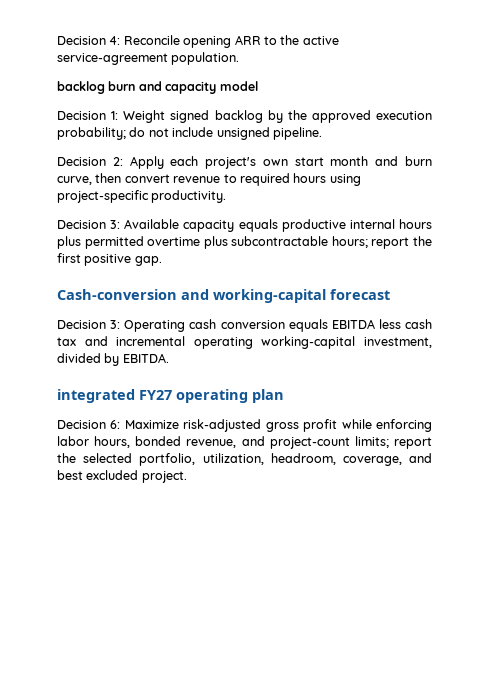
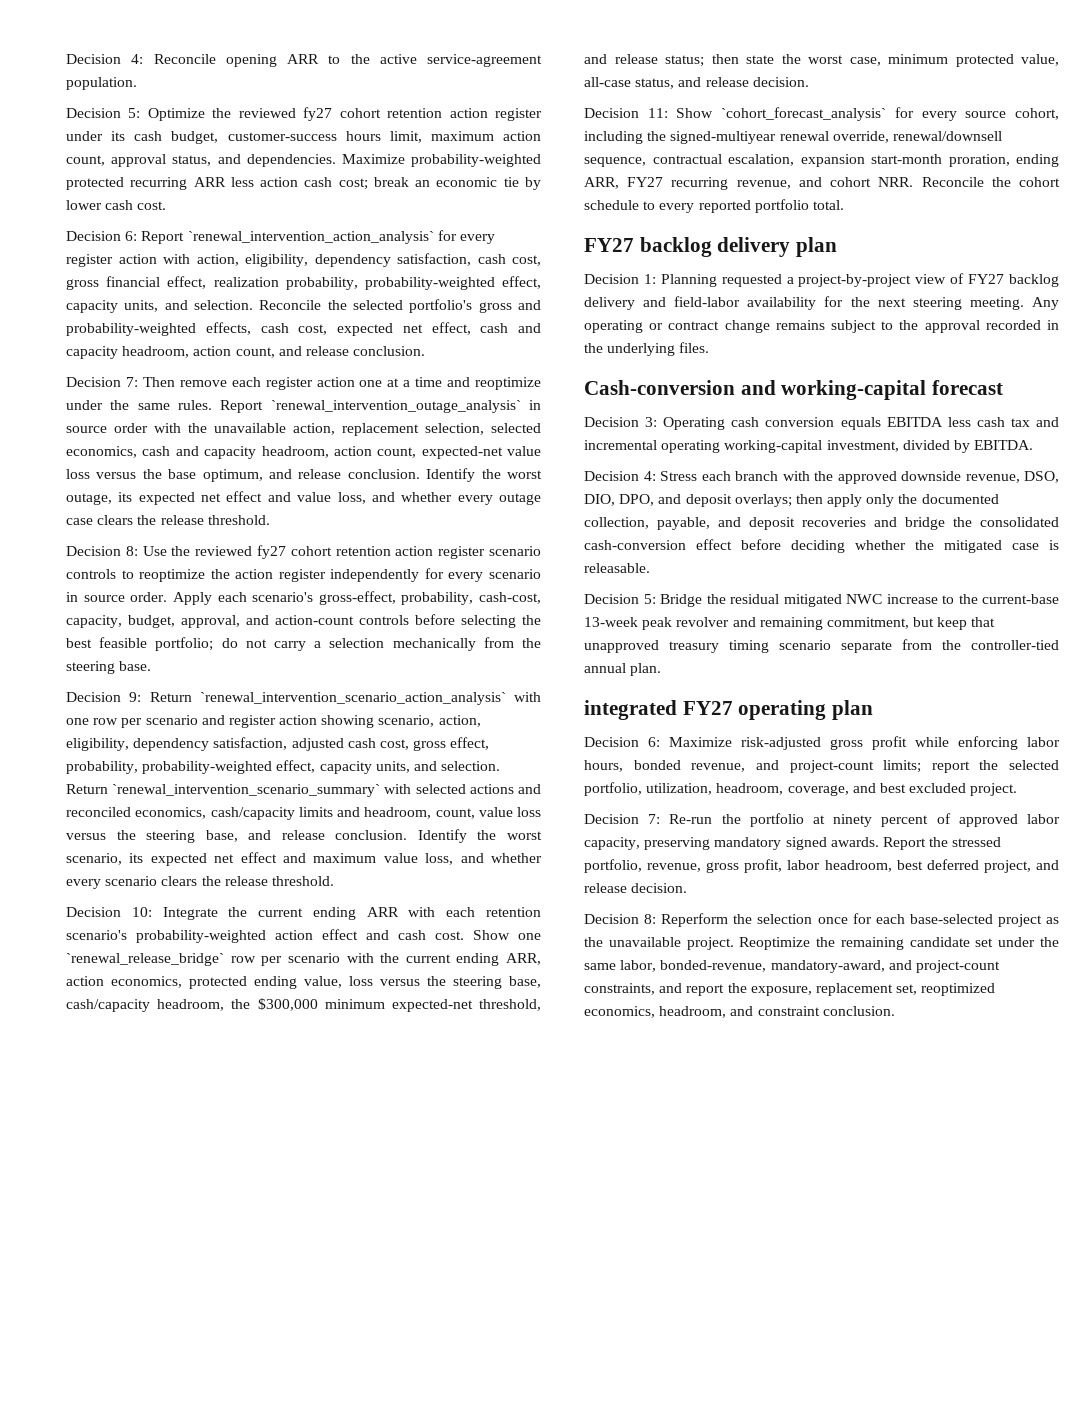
[57,81,258,94] [57,110,432,123] [57,127,322,140] [57,156,432,169] [57,173,361,186] [57,190,227,203] [57,219,433,232] [57,236,432,249] [57,253,162,266] backlog burn and capacity model // Decision 1: Weight signed backlog by the approved execution probability; do not include unsigned pipeline. // Decision 2: Apply each project's own start month and burn curve, then convert revenue to required hours using project-specific productivity. // Decision 3: Available capacity equals productive internal hours plus permitted overtime plus subcontractable hours; report the first positive gap. -> [66,107,542,121] [66,131,541,144] [66,154,541,167] [66,177,541,190] [66,200,167,210] [66,230,495,244] [66,253,541,267] [66,276,541,290] [66,299,541,313] [66,322,541,336] [66,346,426,359] [66,377,542,390] [66,400,541,413] [66,423,541,436] [66,446,541,459] [66,468,542,482] [66,491,542,505] [66,515,270,525] [66,545,541,559] [66,568,541,582] [66,591,541,605] [66,614,541,628] [66,637,541,651] [66,661,152,674] [66,692,541,705] [66,715,481,728] [66,737,490,751] [66,760,501,774] [66,784,541,797] [66,807,541,820] [66,829,542,843] [66,852,542,866] [66,876,334,889] [66,907,541,920] [66,929,541,943] [66,953,541,966] [66,976,541,989] [66,998,541,1012] [584,54,1059,67] [584,77,809,89] [584,107,1059,121] [584,131,1002,144] [584,154,1059,167] [584,177,1060,190] [584,199,844,213] [584,237,838,257] [584,273,1059,287] [584,296,1059,310] [584,320,1059,333] [584,342,710,356] Decision 5: Optimize the reviewed fy27 cohort retention action register under its cash budget, customer-success hours limit, maximum action count, approval status, and dependencies. Maximize probability-weighted protected recurring ARR less action cash cost; break an economic tie by lower cash cost. // Decision 6: Report `renewal_intervention_action_analysis` for every register action with action, eligibility, dependency satisfaction, cash cost, gross financial effect, realization probability, probability-weighted effect, capacity units, and selection. Reconcile the selected portfolio's gross and probability-weighted effects, cash cost, expected net effect, cash and capacity headroom, action count, and release conclusion. // Decision 7: Then remove each register action one at a time and reoptimize under the same rules. Report `renewal_intervention_outage_analysis` in source order with the unavailable action, replacement selection, selected economics, cash and capacity headroom, action count, expected-net value loss versus the base optimum, and release conclusion. Identify the worst outage, its expected net effect and value loss, and whether every outage case clears the release threshold. // Decision 8: Use the reviewed fy27 cohort retention action register scenario controls to reoptimize the action register independently for every scenario in source order. Apply each scenario's gross-effect, probability, cash-cost, capacity, budget, approval, and action-count controls before selecting the best feasible portfolio; do not carry a selection mechanically from the steering base. // Decision 9: Return `renewal_intervention_scenario_action_analysis` with one row per scenario and register action showing scenario, action, eligibility, dependency satisfaction, adjusted cash cost, gross effect, probability, probability-weighted effect, capacity units, and selection. Return `renewal_intervention_scenario_summary` with selected actions and reconciled economics, cash/capacity limits and headroom, count, value loss versus the steering base, and release conclusion. Identify the worst scenario, its expected net effect and maximum value loss, and whether every scenario clears the release threshold. // Decision 10: Integrate the current ending ARR with each retention scenario's probability-weighted action effect and cash cost. Show one `renewal_release_bridge` row per scenario with the current ending ARR, action economics, protected ending value, loss versus the steering base, cash/capacity headroom, the $300,000 minimum expected-net threshold, and release status; then state the worst case, minimum protected value, all-case status, and release decision. // Decision 11: Show `cohort_forecast_analysis` for every source cohort, including the signed-multiyear renewal override, renewal/downsell sequence, contractual escalation, expansion start-month proration, ending ARR, FY27 recurring revenue, and cohort NRR. Reconcile the cohort schedule to every reported portfolio total. // FY27 backlog delivery plan // Decision 1: Planning requested a project-by-project view of FY27 backlog delivery and field-labor availability for the next steering meeting. Any operating or contract change remains subject to the approval recorded in the underlying files.
(169, 358) none -> [584,471,1059,484] [584,494,999,507] [584,517,1059,530] [584,539,1059,553] [584,563,650,573] [584,594,1059,607] [584,617,996,630] [584,639,1059,653] [584,663,662,676] // Decision 4: Stress each branch with the approved downside revenue, DSO, DIO, DPO, and deposit overlays; then apply only the documented collection, payable, and deposit recoveries and bridge the consolidated cash-conversion effect before deciding whether the mitigated case is releasable. // Decision 5: Bridge the residual mitigated NWC increase to the current-base 13-week peak revolver and remaining commitment, but keep that unapproved treasury timing scenario separate from the controller-tied annual plan.
(187, 477) none -> [584,813,1060,827] [584,837,1002,850] [584,859,1059,873] [584,883,688,893] [584,913,1059,927] [584,937,1059,950] [584,960,1000,973] [584,983,996,996] [584,1006,895,1018] // Decision 7: Re-run the portfolio at ninety percent of approved labor capacity, preserving mandatory signed awards. Report the stressed portfolio, revenue, gross profit, labor headroom, best deferred project, and release decision. // Decision 8: Reperform the selection once for each base-selected project as the unavailable project. Reoptimize the remaining candidate set under the same labor, bonded-revenue, mandatory-award, and project-count constraints, and report the exposure, replacement set, reoptimized economics, headroom, and constraint conclusion.

